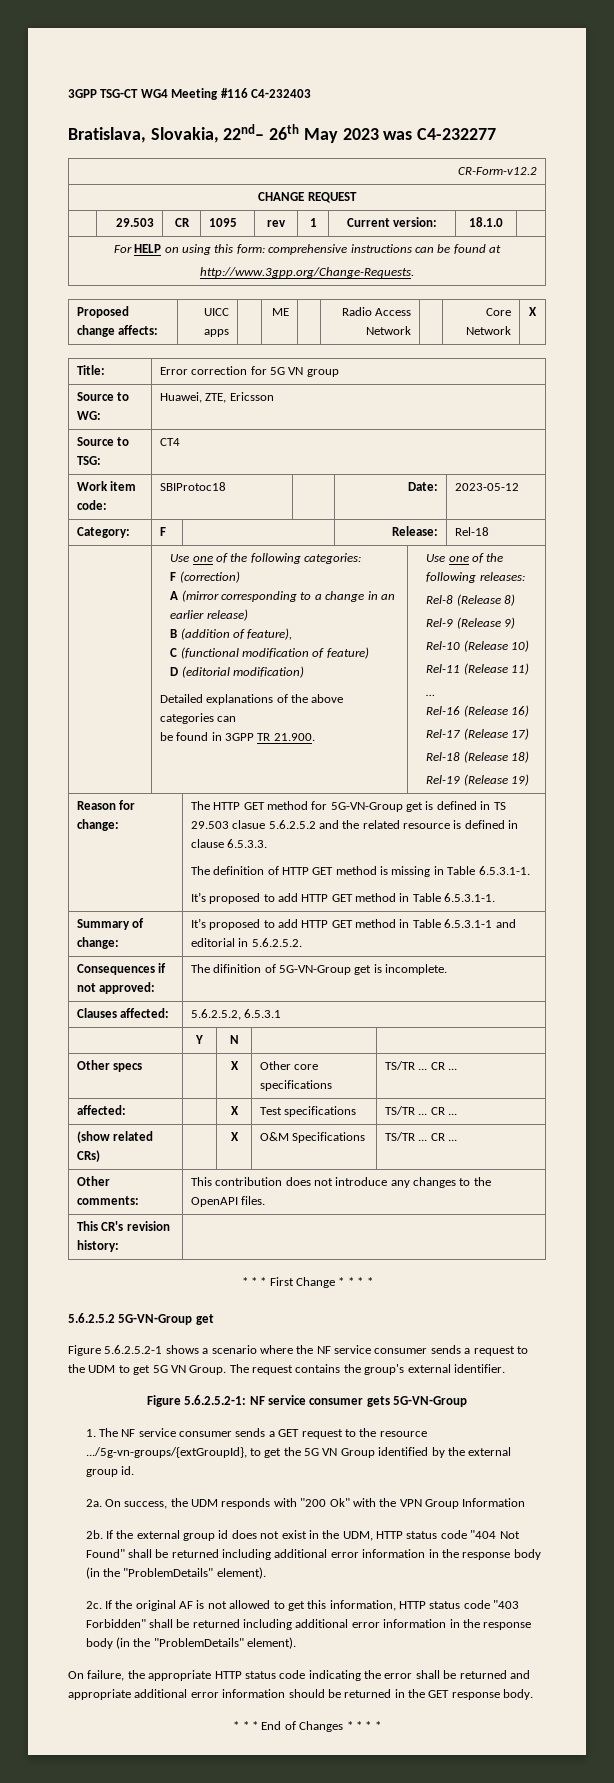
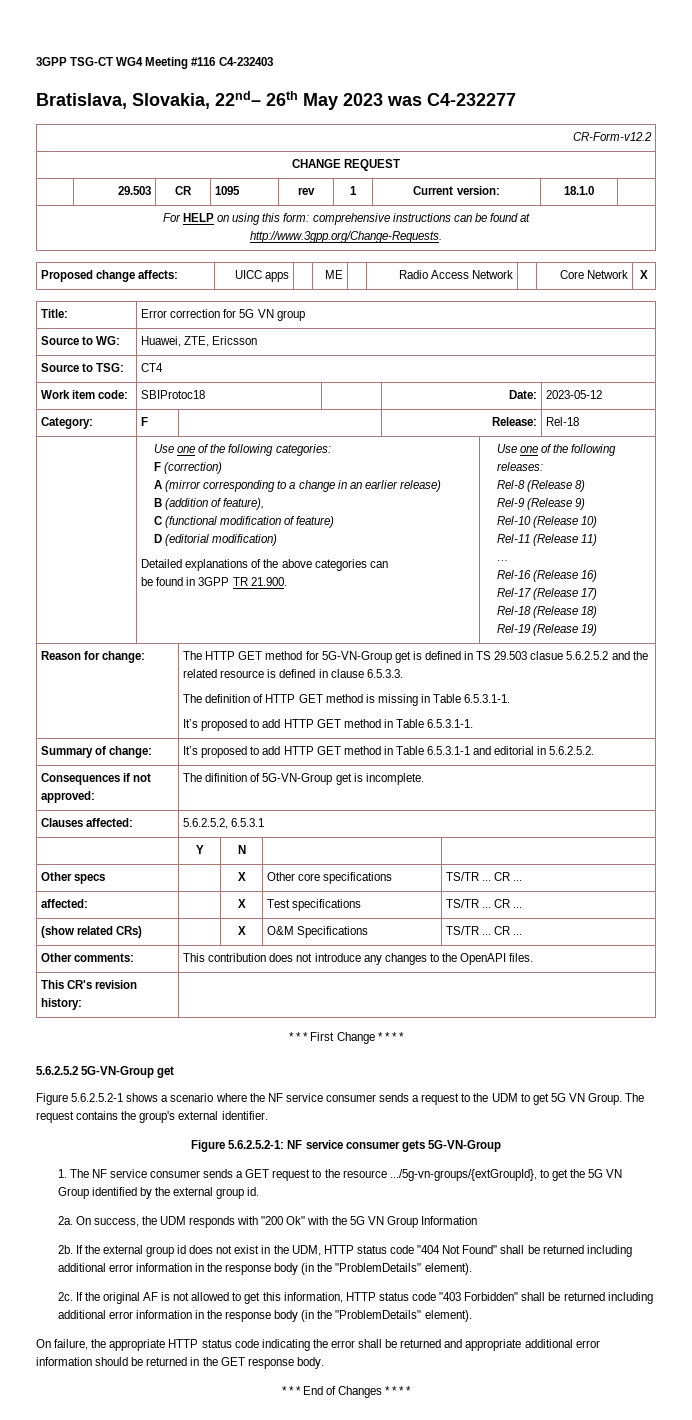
[399,1499,422,1507] VPN -> [349,1216,384,1225] 5G VN

